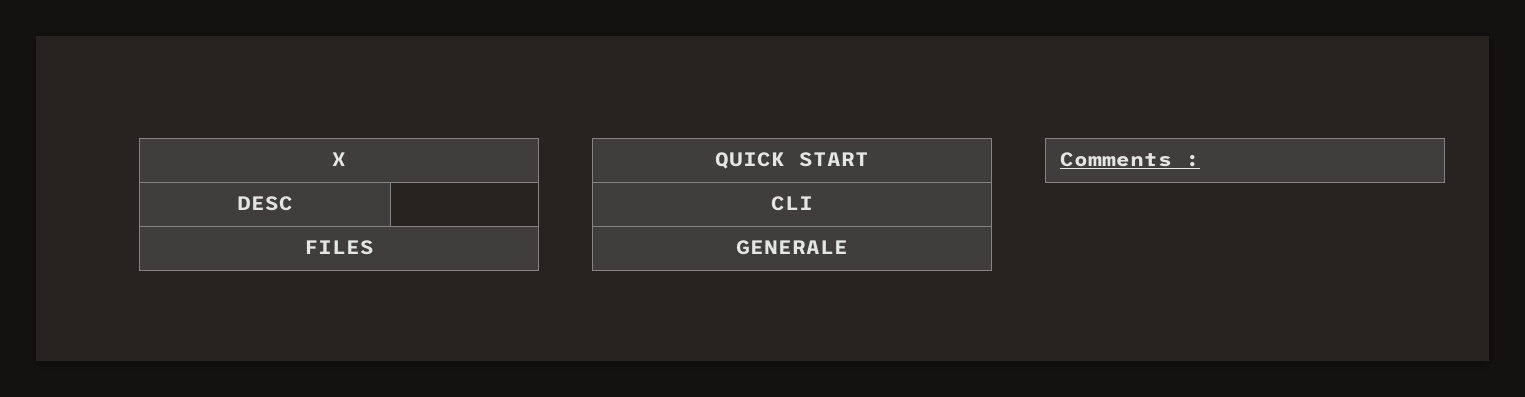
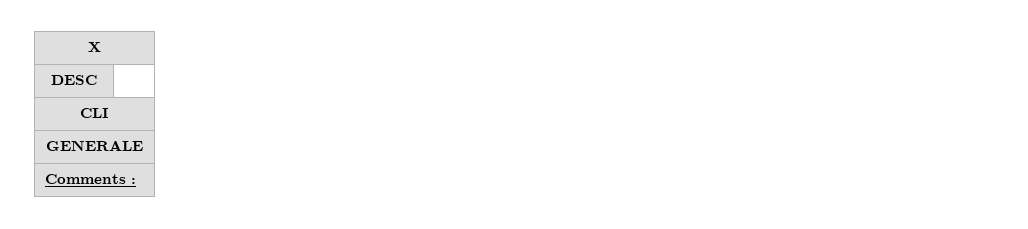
[304,240,374,255] [715,152,869,169] // FILES // QUICK START -> (97, 80) none

